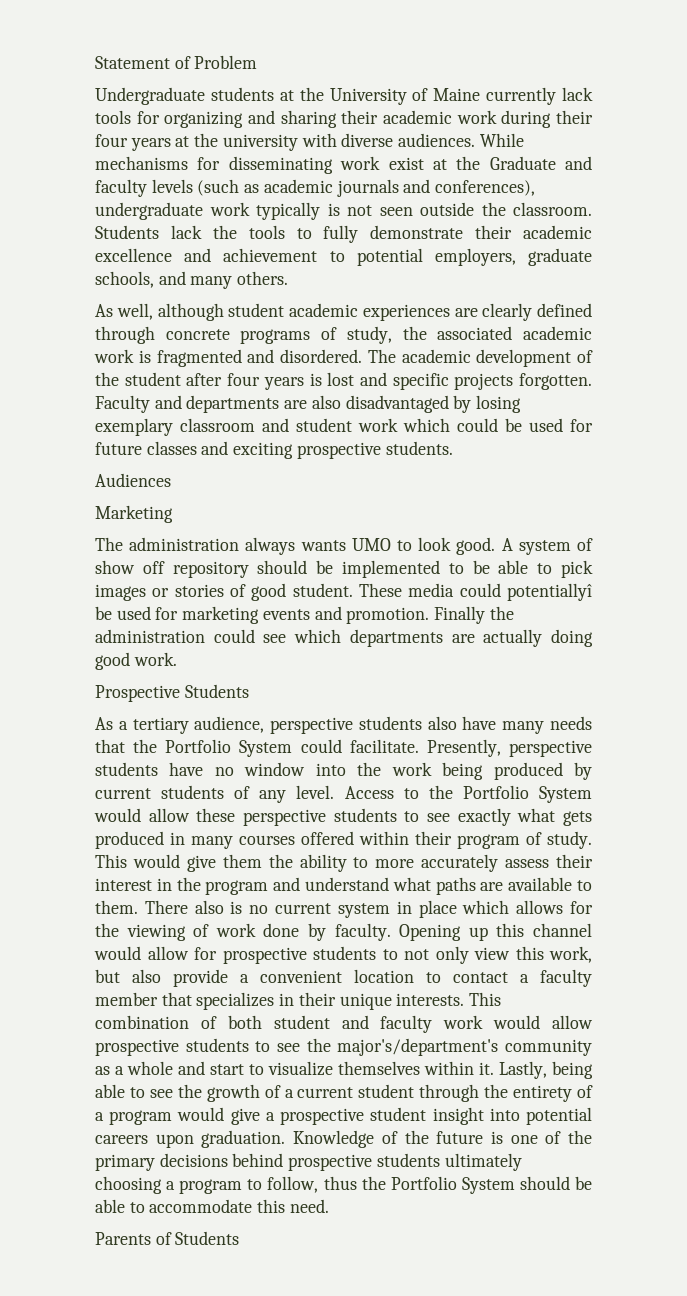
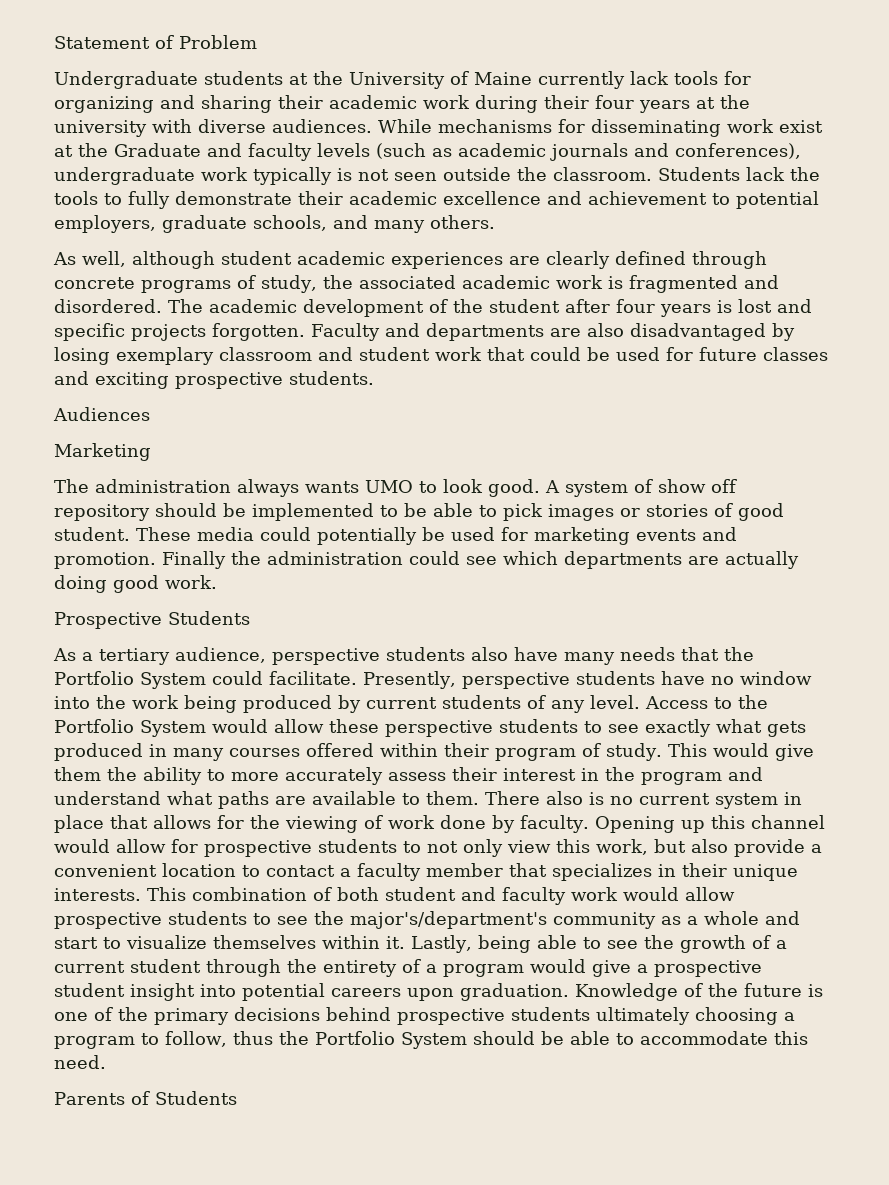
[403,418,450,432] which -> [487,347,525,361] that
[507,583,592,601] potentiallyî -> [317,527,417,545] potentially
[462,900,510,914] which -> [110,815,148,829] that

